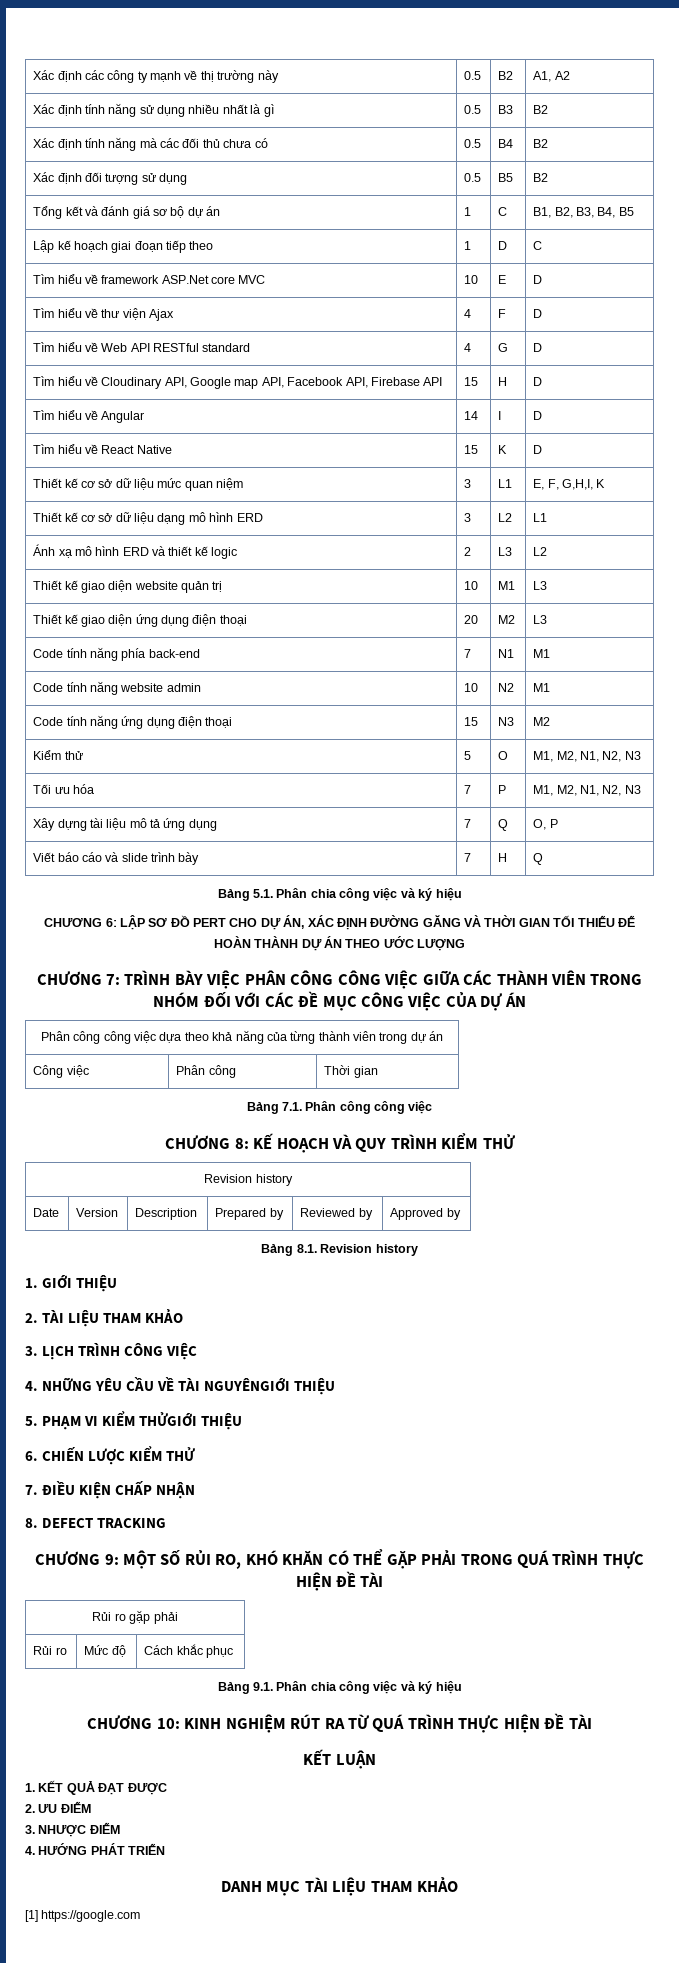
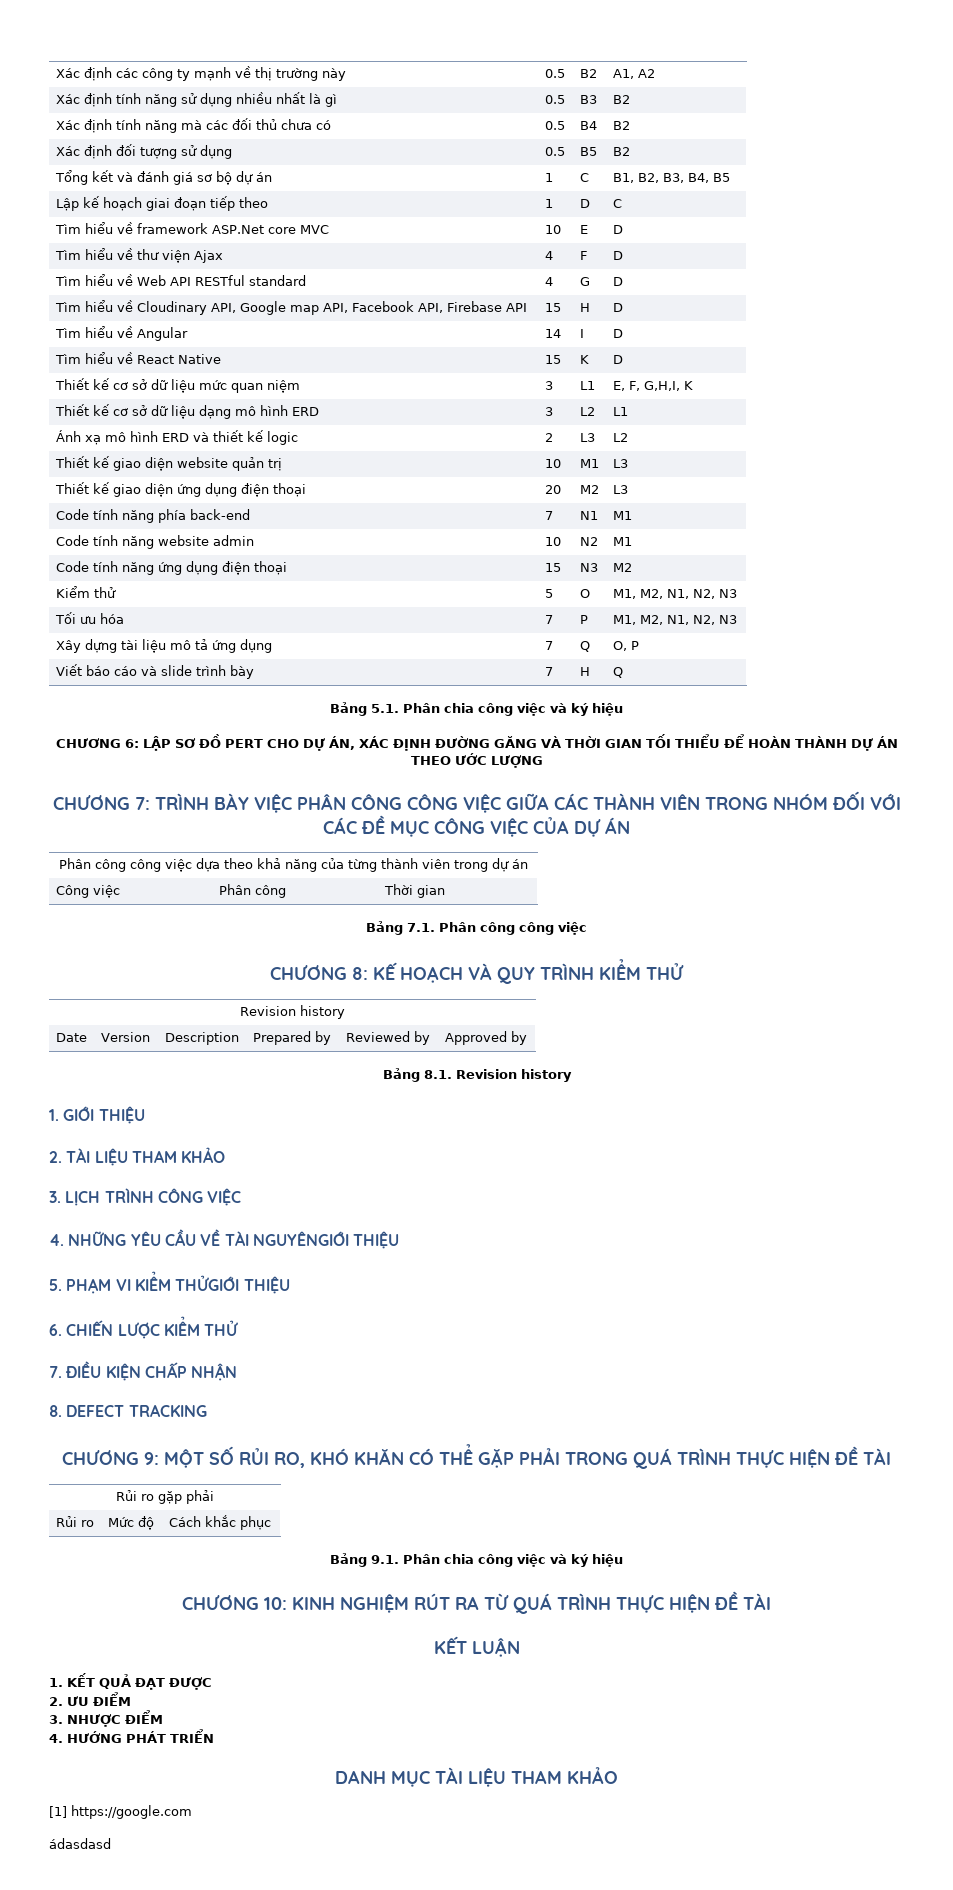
(141, 1916) none -> [49,1838,111,1849] // ádasdasd

